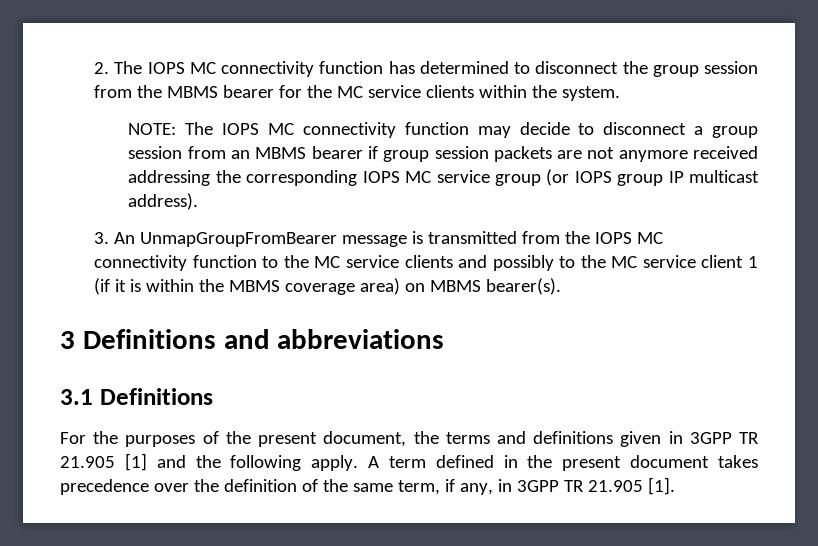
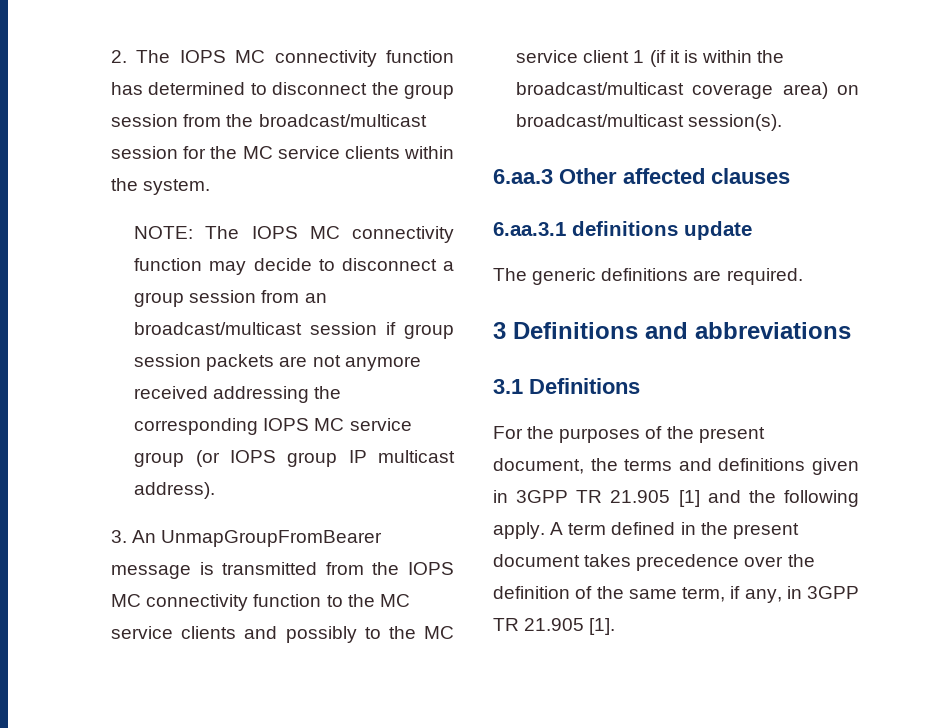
[167,85,275,98] MBMS bearer -> [258,114,427,127] [111,146,179,159] broadcast/multicast session
[255,146,363,159] MBMS bearer -> [134,322,378,335] broadcast/multicast session
[229,280,281,292] MBMS -> [516,82,685,95] broadcast/multicast
[430,278,562,295] MBMS bearer(s). -> [516,114,783,131] [493,168,790,184] [493,221,752,240] [493,268,803,285] broadcast/multicast session(s). // 6.aa.3 Other affected clauses // 6.aa.3.1 definitions update // The generic definitions are required.

